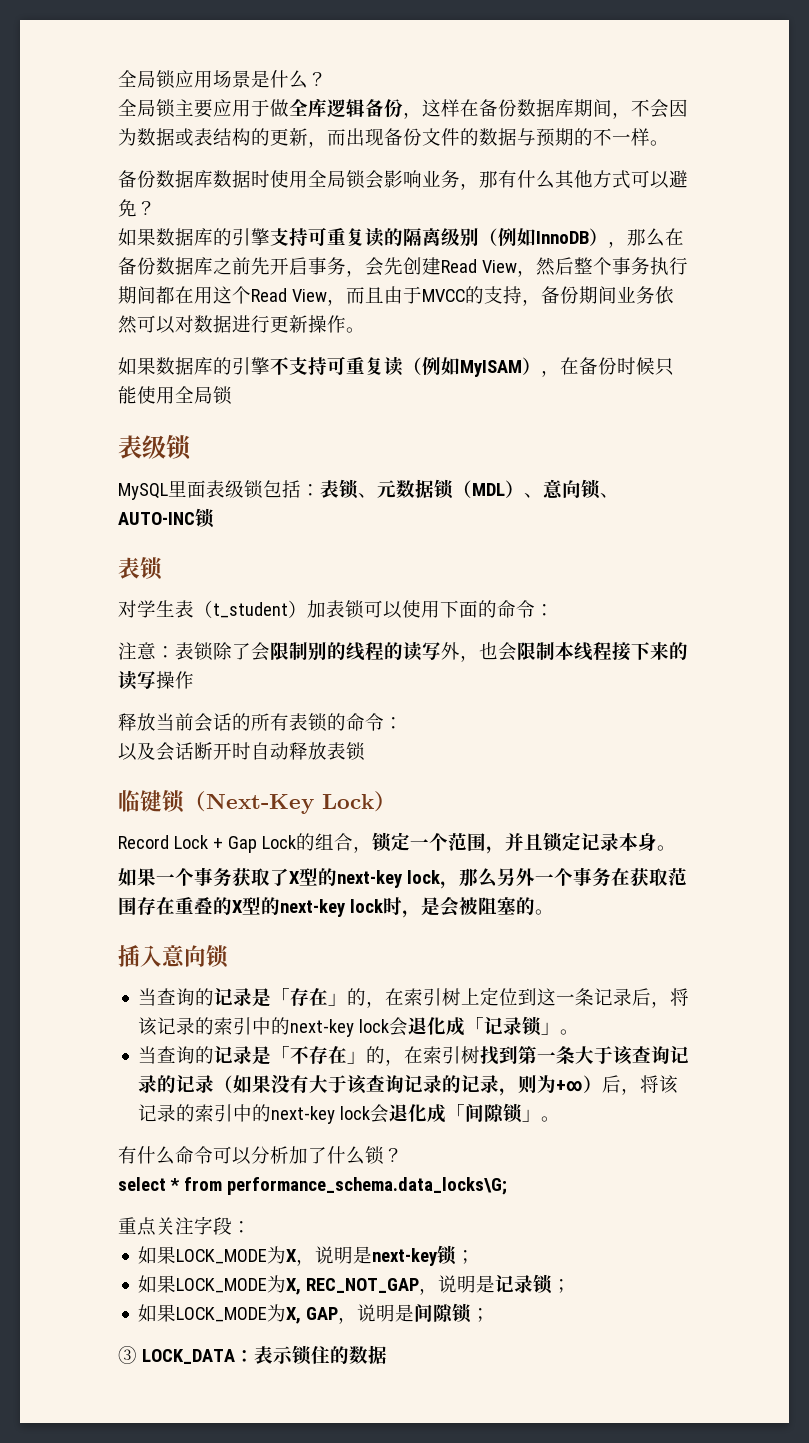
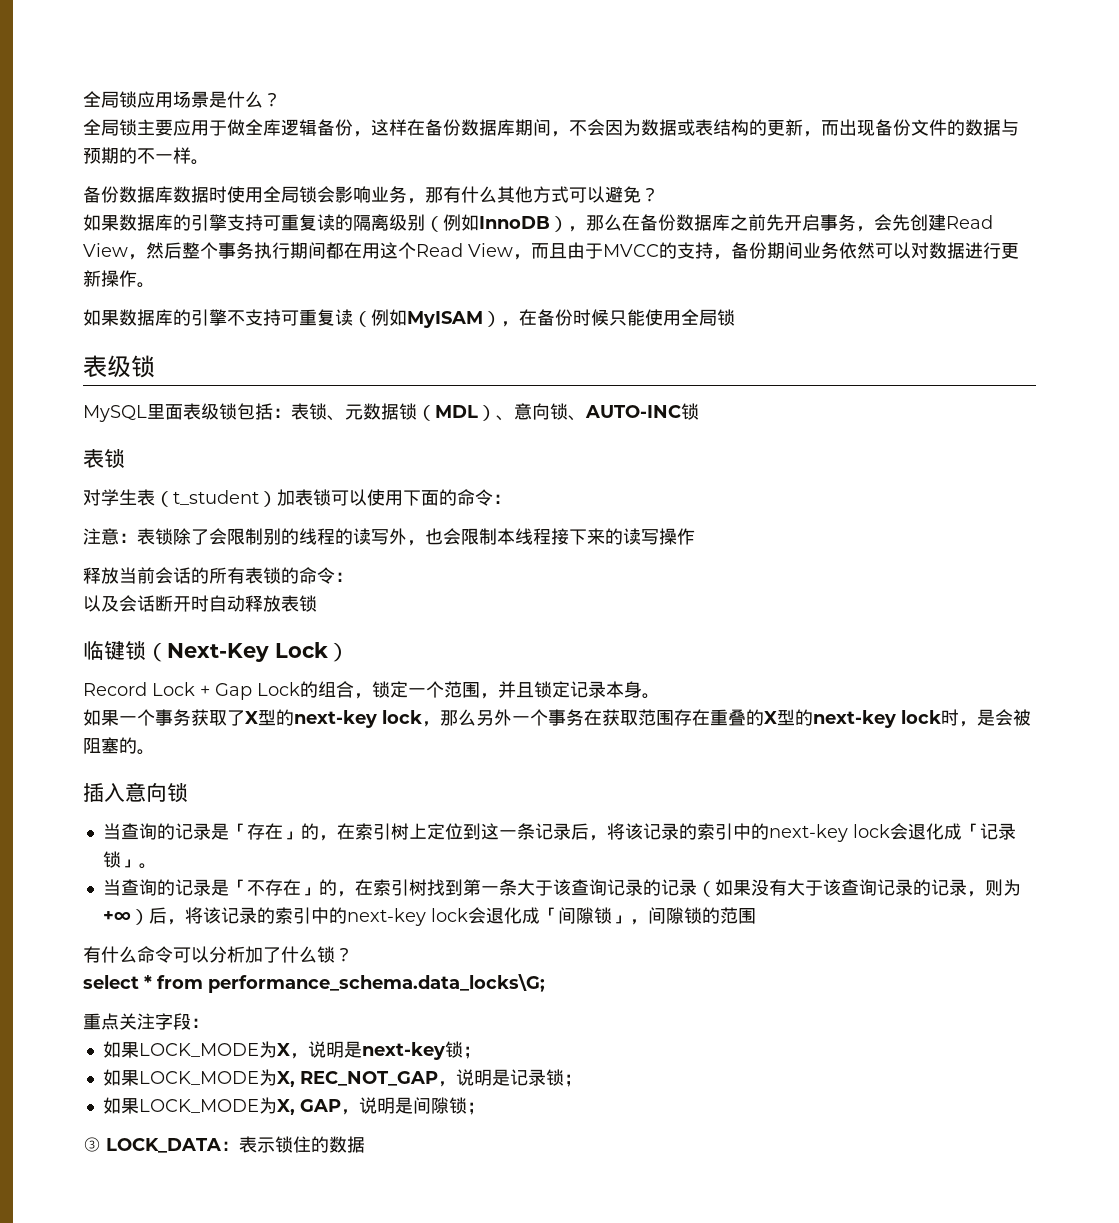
[541,1116,561,1122] 。 -> [629,907,756,925] ，间隙锁的范围

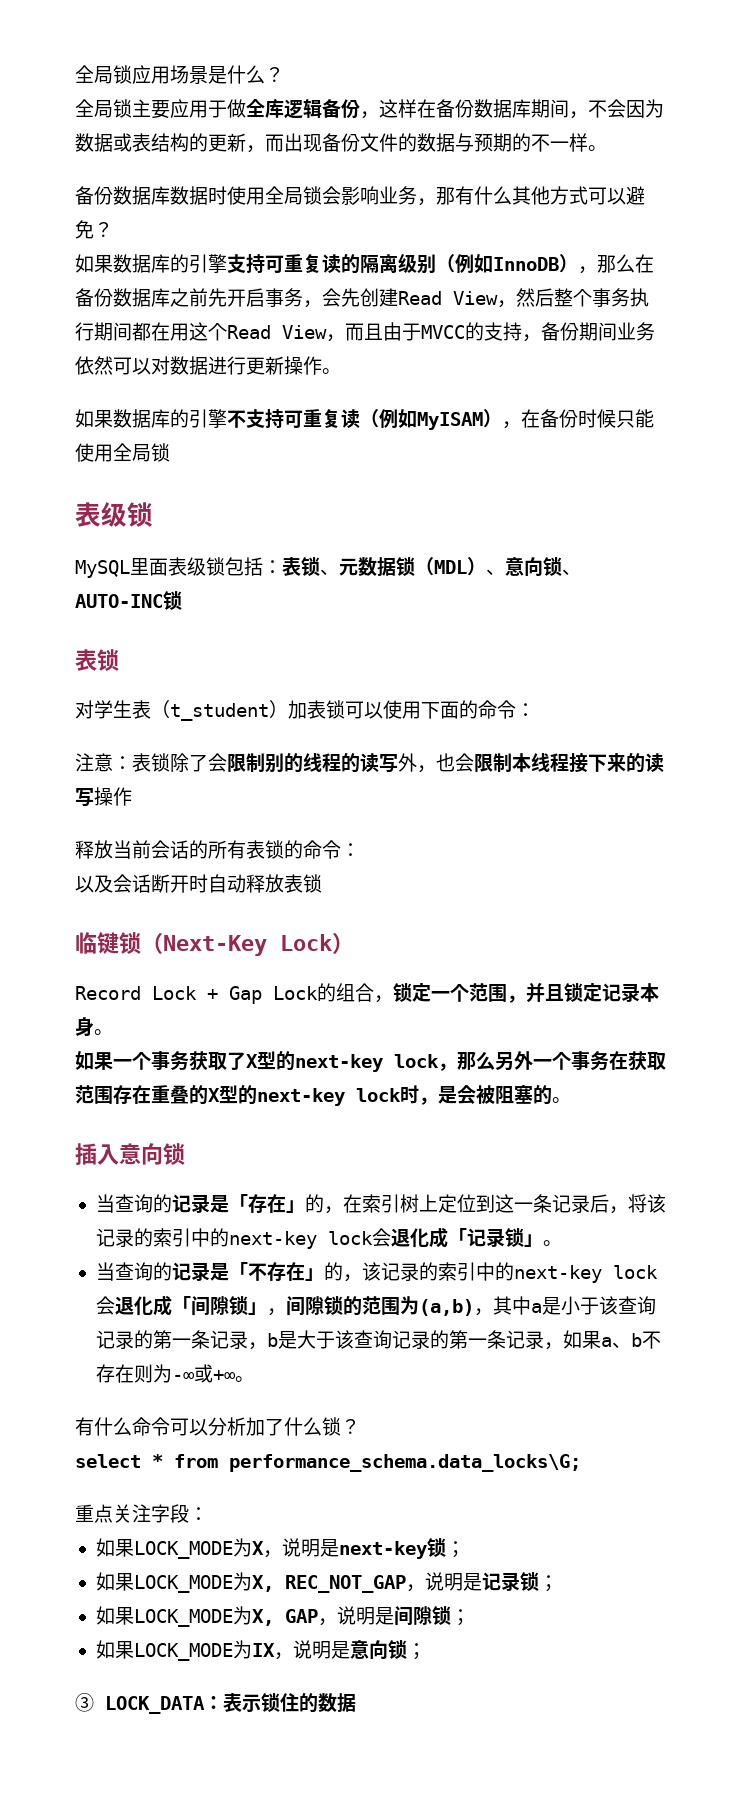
[354,879,1021,897] [102,907,203,925] 在索引树找到第一条大于该查询记录的记录（如果没有大于该查询记录的记录，则为+∞）后，将 -> (362, 1278) none
(756, 916) none -> [399,1296,656,1316] [95,1330,661,1350] [95,1364,254,1383] 为(a,b)，其中a是小于该查询记录的第一条记录，b是大于该查询记录的第一条记录，如果a、b不存在则为-∞或+∞。
(485, 1108) none -> [95,1640,426,1661] // 如果LOCK_MODE为IX，说明是意向锁；

